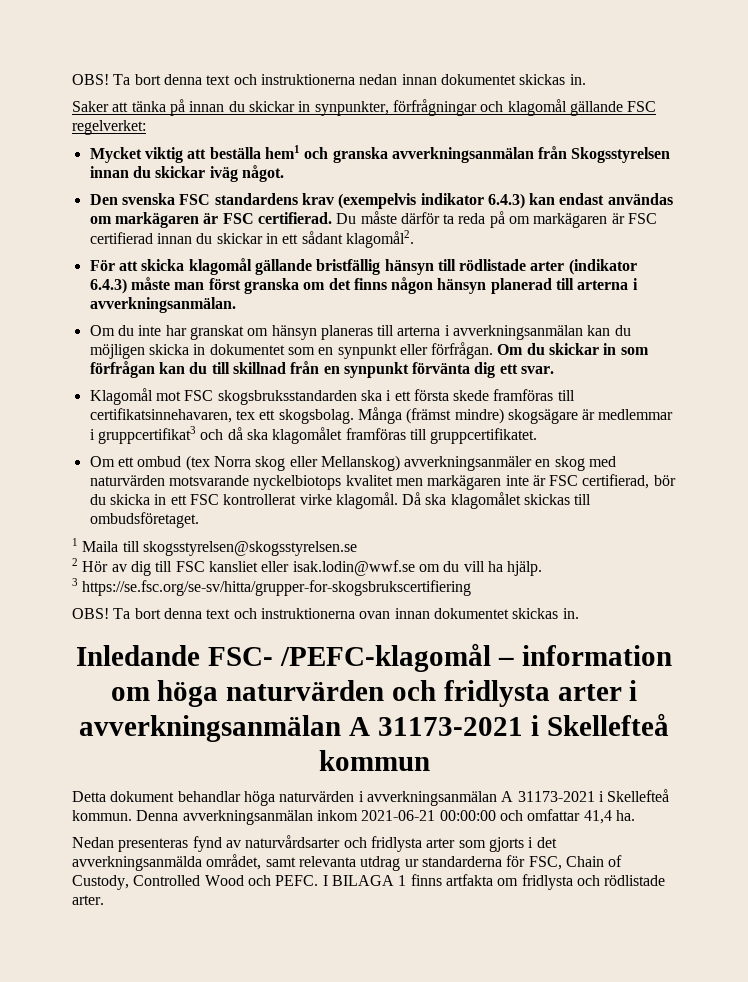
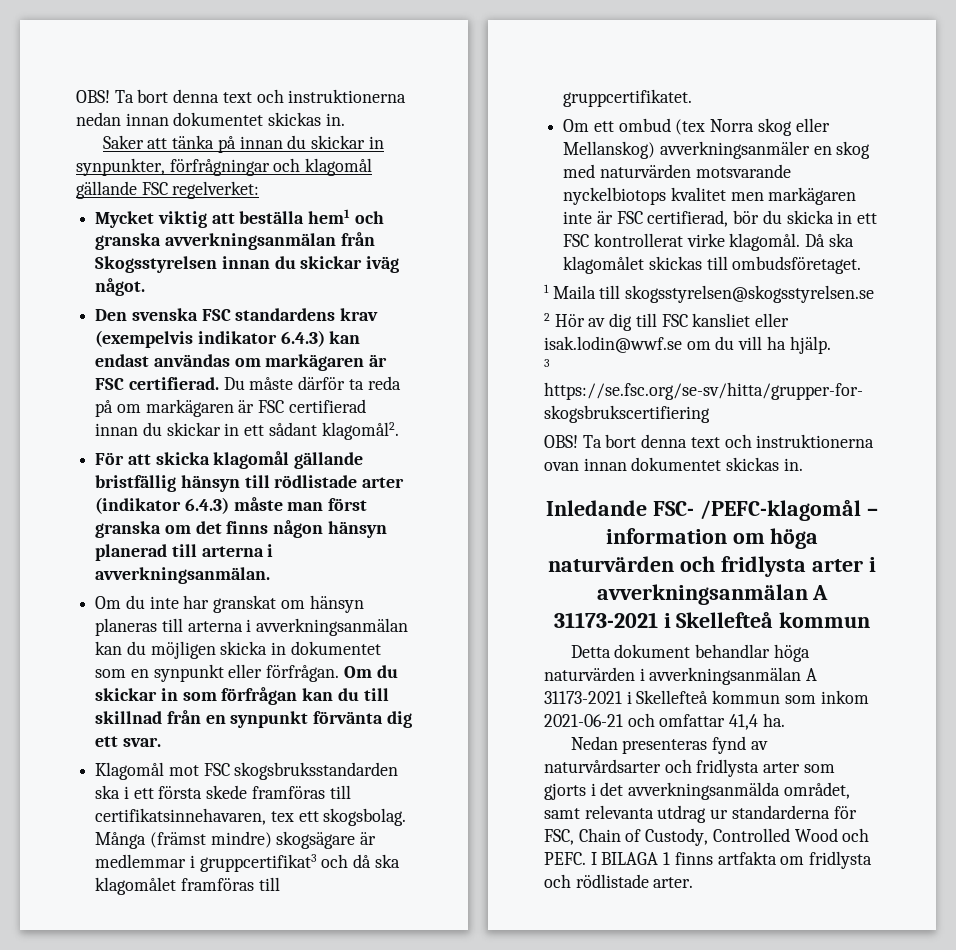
[72,810,313,825] kommun. Denna avverkningsanmälan -> [712,690,816,704] kommun som
[439,810,496,821] 00:00:00 -> (623, 720) none

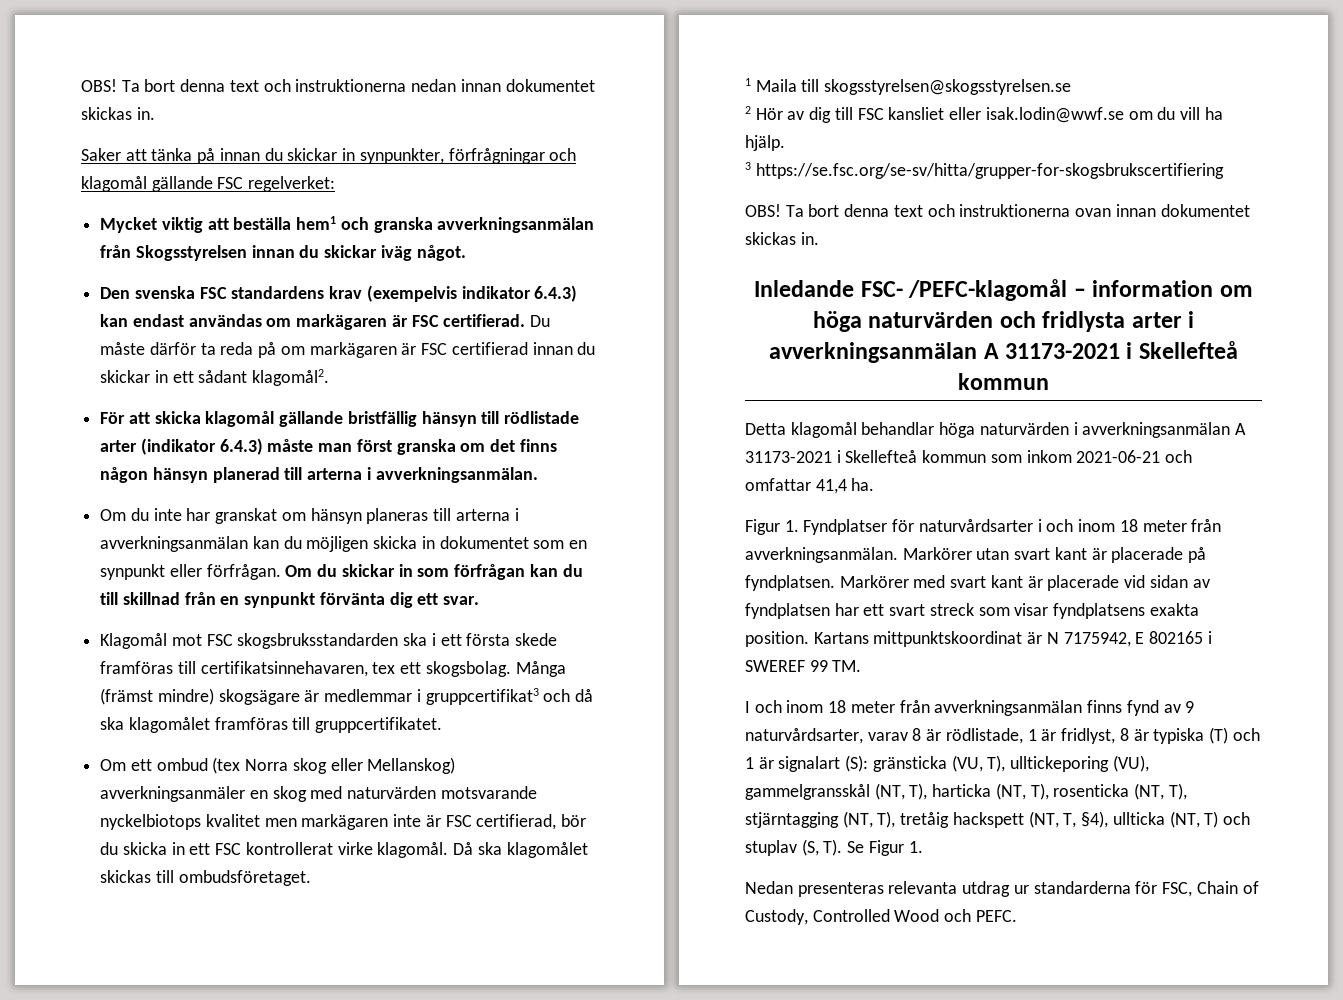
[614,644,691,658] dokument -> [790,422,857,438] klagomål
[570,736,768,754] [544,759,835,777] [544,782,850,800] [544,808,580,819] Nedan presenteras fynd av naturvårdsarter och fridlysta arter som gjorts i det avverkningsanmälda området, samt -> [745,519,1222,535] [745,547,1207,563] [745,575,1210,591] [745,603,1199,619] [745,631,1212,647] [745,660,862,672] [745,700,1195,716] [745,727,1260,744] [745,755,1149,772] [745,783,1187,800] [745,811,1250,828] [745,839,923,856] [745,881,884,897] Figur 1. Fyndplatser för naturvårdsarter i och inom 18 meter från avverkningsanmälan. Markörer utan svart kant är placerade på fyndplatsen. Markörer med svart kant är placerade vid sidan av fyndplatsen har ett svart streck som visar fyndplatsens exakta position. Kartans mittpunktskoordinat är N 7175942, E 802165 i SWEREF 99 TM. // I och inom 18 meter från avverkningsanmälan finns fynd av 9 naturvårdsarter, varav 8 är rödlistade, 1 är fridlyst, 8 är typiska (T) och 1 är signalart (S): gränsticka (VU, T), ulltickeporing (VU), gammelgransskål (NT, T), harticka (NT, T), rosenticka (NT, T), stjärntagging (NT, T), tretåig hackspett (NT, T, §4), ullticka (NT, T) och stuplav (S, T). Se Figur 1. // Nedan presenteras
[590,851,873,869] [544,874,694,888] I BILAGA 1 finns artfakta om fridlysta och rödlistade arter. -> (1017, 916) none

